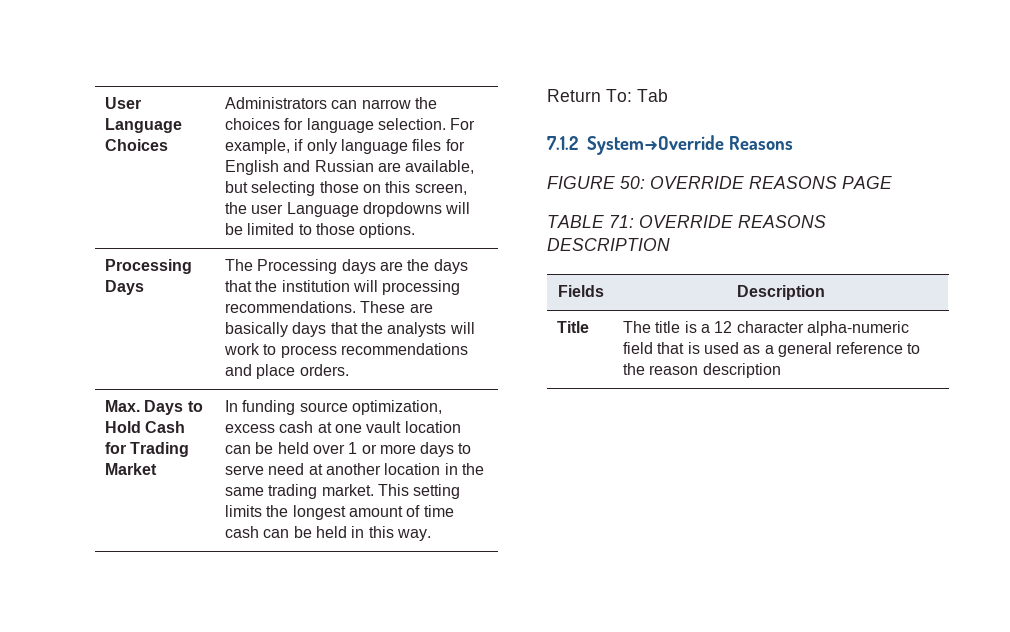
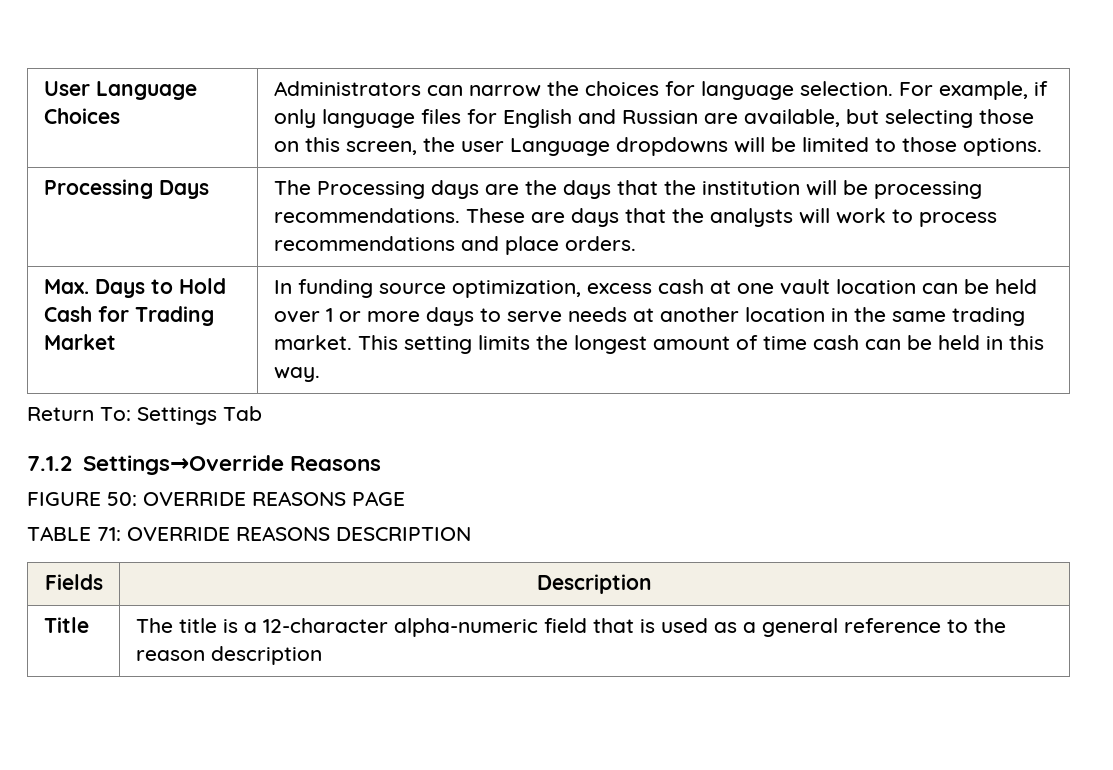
(378, 286) none -> [842,180,868,195] be
[224,322,288,337] basically -> (565, 217) none
[268,463,305,475] need -> [567,307,627,322] needs
(632, 95) none -> [137,407,217,425] Settings
[586,135,724,155] System→Override -> [82,455,284,475] Settings→Override
[714,321,804,333] 12 character -> [262,618,388,633] 12-character

